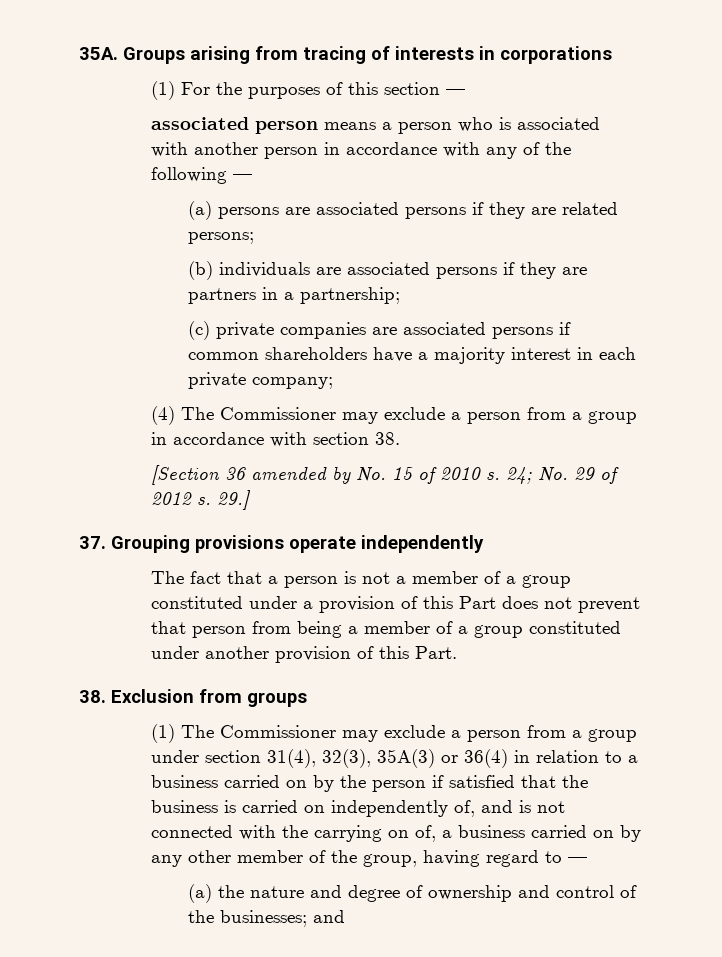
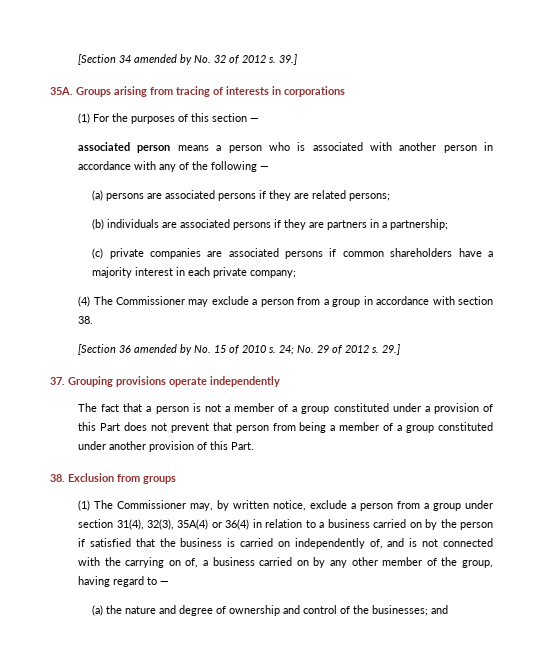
(79, 53) none -> [78,54,298,65] [Section 34 amended by No. 32 of 2012 s. 39.] //
[342,730,379,742] may -> [190,500,307,511] may, by written notice,
[377,749,436,768] 35A(3) -> [177,519,209,530] 35A(4)

